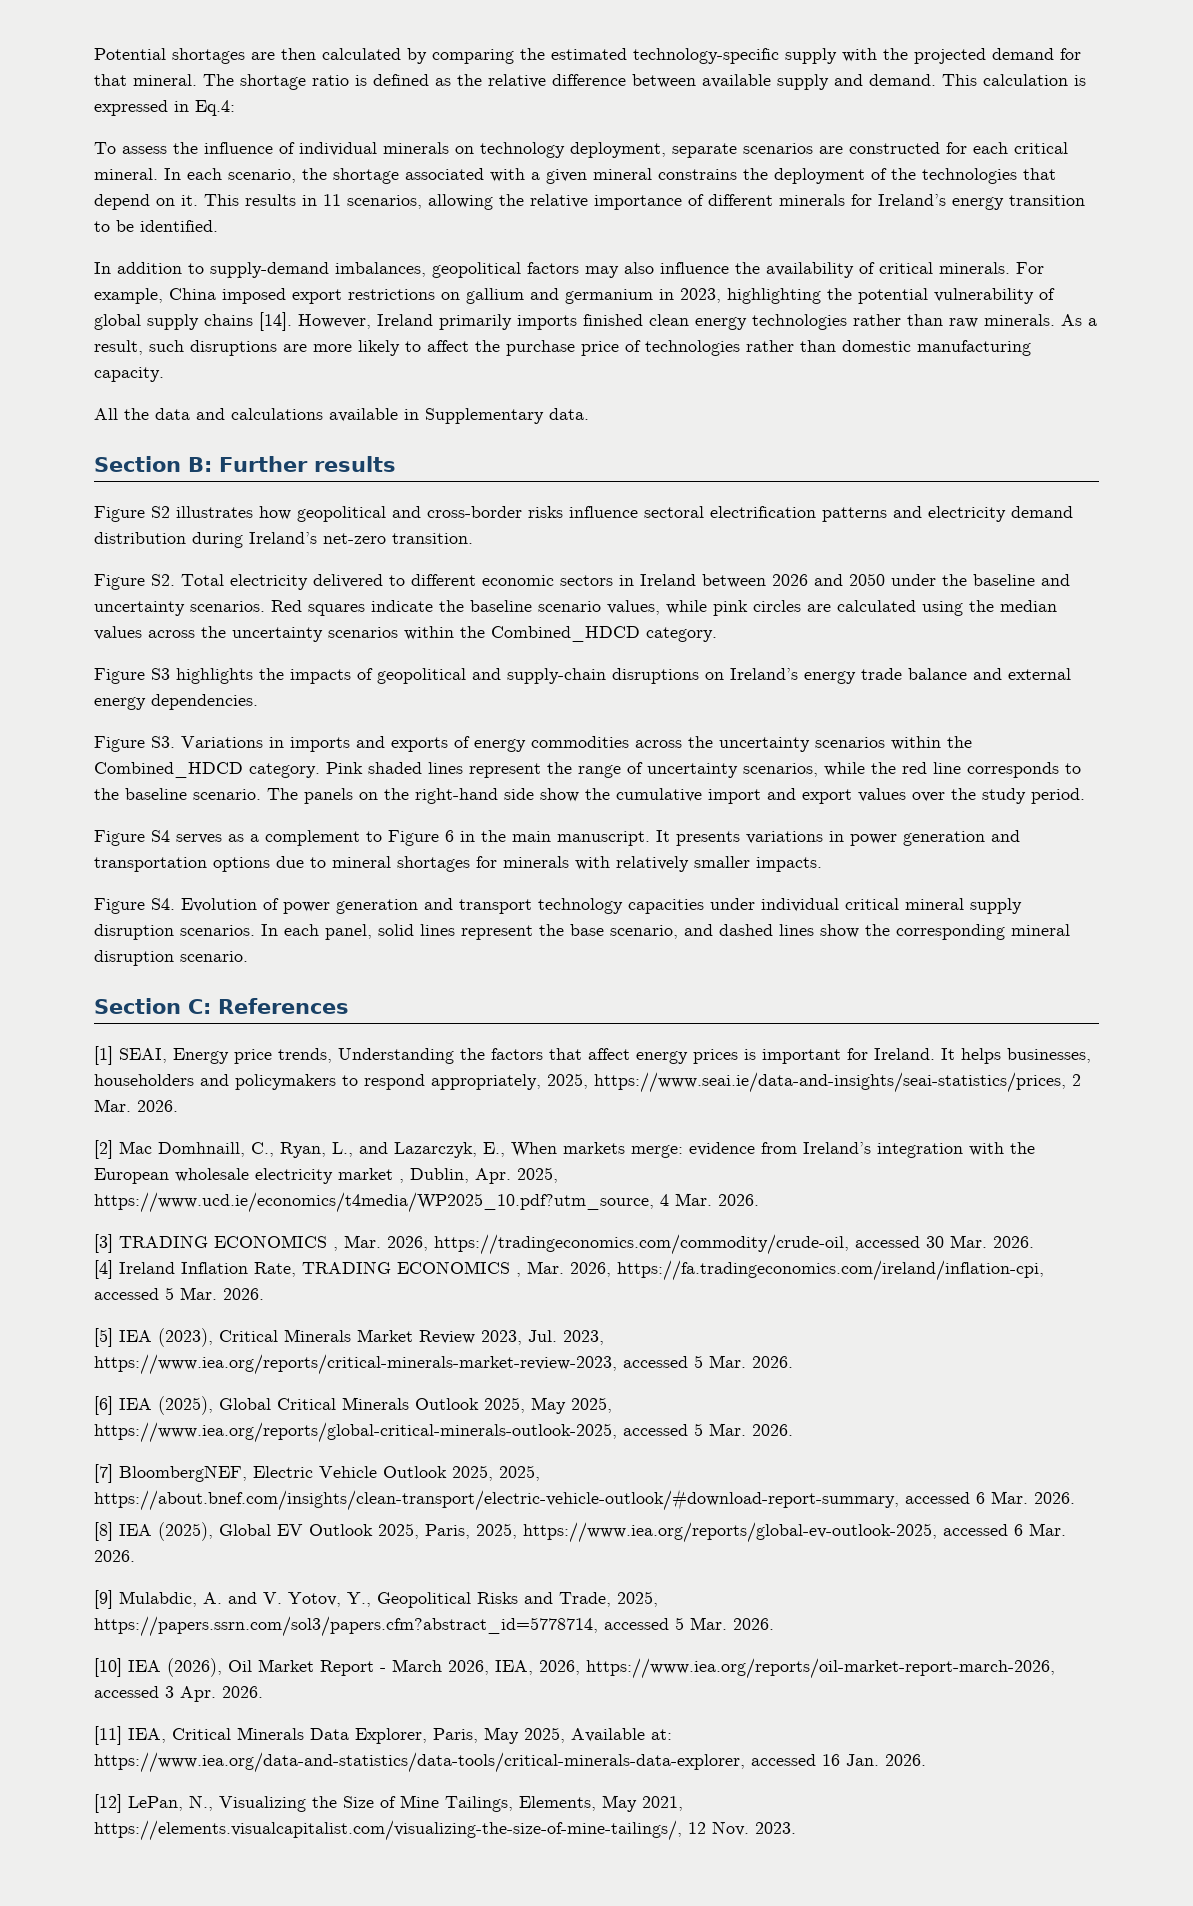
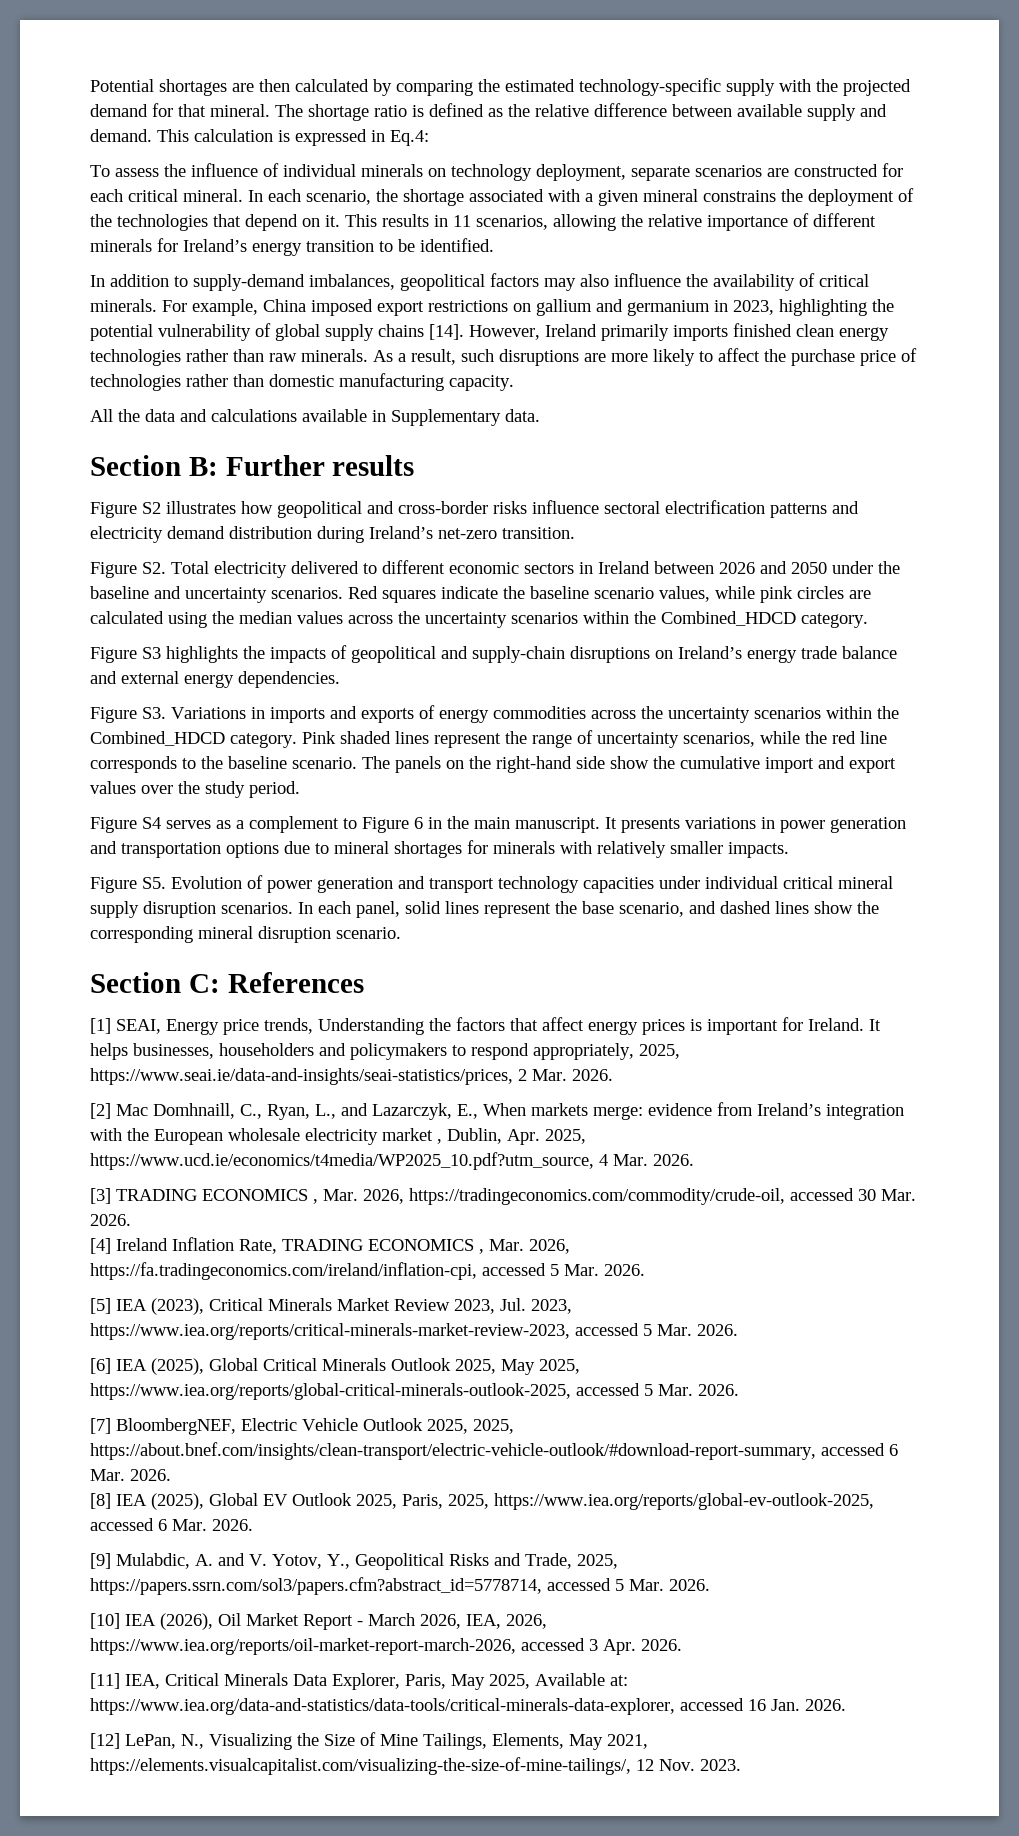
[151,898,175,910] S4. -> [142,877,166,889] S5.

